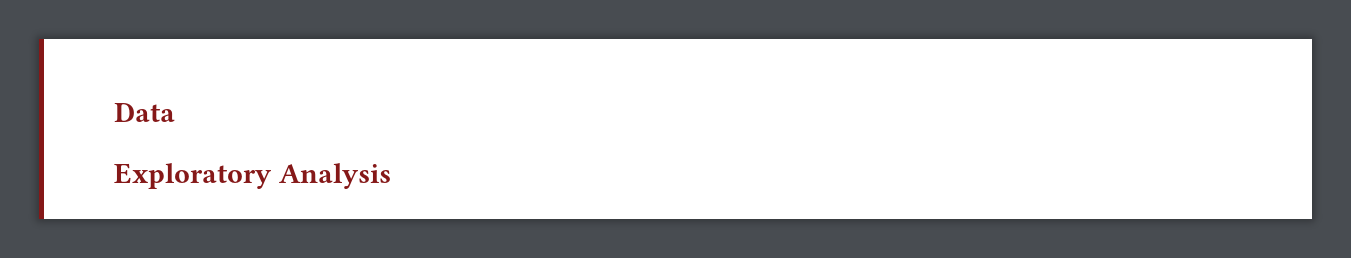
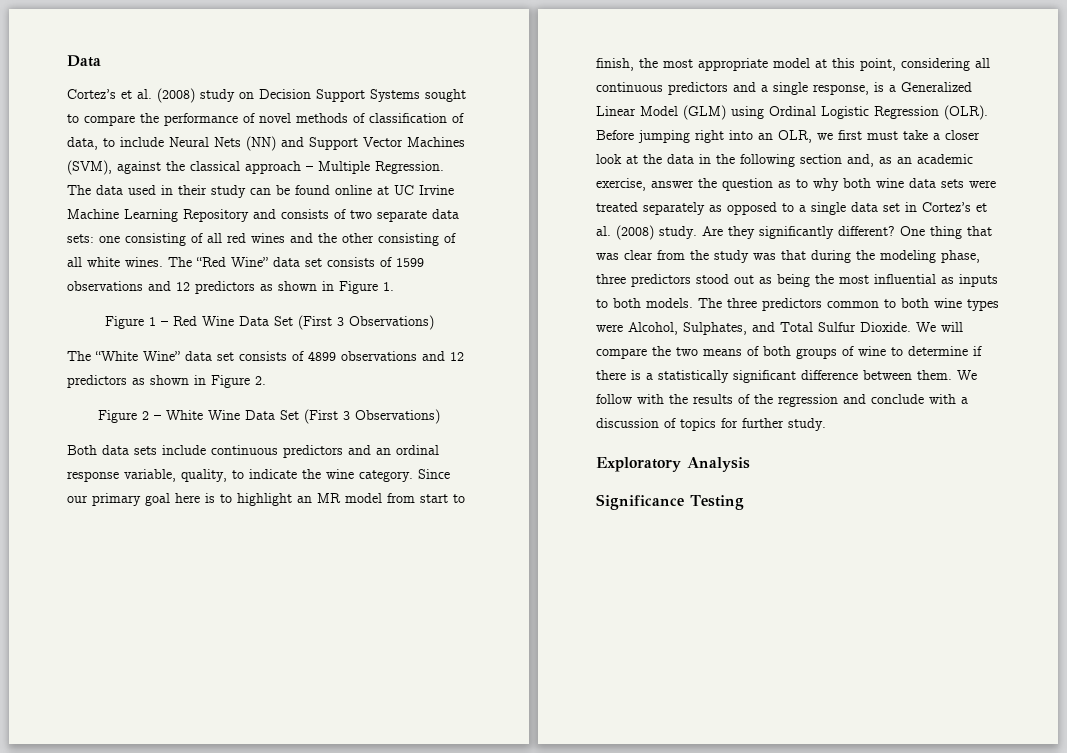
[114,102,175,122] Data -> [67,55,101,67] [67,88,466,103] [67,113,464,126] [67,136,465,151] [67,160,444,175] [67,185,454,198] [67,209,459,222] [67,233,456,246] [67,257,424,267] [67,281,394,294] [104,315,434,330] [67,351,464,361] [67,375,266,388] [98,409,440,424] [67,445,439,458] [67,469,450,482] [67,493,465,506] [596,58,990,71] [596,82,972,95] [596,105,988,120] [596,130,980,143] [596,154,973,167] [596,178,996,191] [596,202,987,215] [596,225,992,240] [596,250,980,263] [596,274,998,287] [596,298,999,311] [596,322,963,335] [596,346,982,359] [596,370,977,383] [596,394,968,407] [596,418,826,431] Data // Cortez’s et al. (2008) study on Decision Support Systems sought to compare the performance of novel methods of classification of data, to include Neural Nets (NN) and Support Vector Machines (SVM), against the classical approach – Multiple Regression. The data used in their study can be found online at UC Irvine Machine Learning Repository and consists of two separate data sets: one consisting of all red wines and the other consisting of all white wines. The “Red Wine” data set consists of 1599 observations and 12 predictors as shown in Figure 1. // Figure 1 – Red Wine Data Set (First 3 Observations) // The “White Wine” data set consists of 4899 observations and 12 predictors as shown in Figure 2. // Figure 2 – White Wine Data Set (First 3 Observations) // Both data sets include continuous predictors and an ordinal response variable, quality, to indicate the wine category. Since our primary goal here is to highlight an MR model from start to finish, the most appropriate model at this point, considering all continuous predictors and a single response, is a Generalized Linear Model (GLM) using Ordinal Logistic Regression (OLR). Before jumping right into an OLR, we first must take a closer look at the data in the following section and, as an academic exercise, answer the question as to why both wine data sets were treated separately as opposed to a single data set in Cortez’s et al. (2008) study. Are they significantly different? One thing that was clear from the study was that during the modeling phase, three predictors stood out as being the most influential as inputs to both models. The three predictors common to both wine types were Alcohol, Sulphates, and Total Sulfur Dioxide. We will compare the two means of both groups of wine to determine if there is a statistically significant difference between them. We follow with the results of the regression and conclude with a discussion of topics for further study.
(391, 176) none -> [596,494,744,510] // Significance Testing

